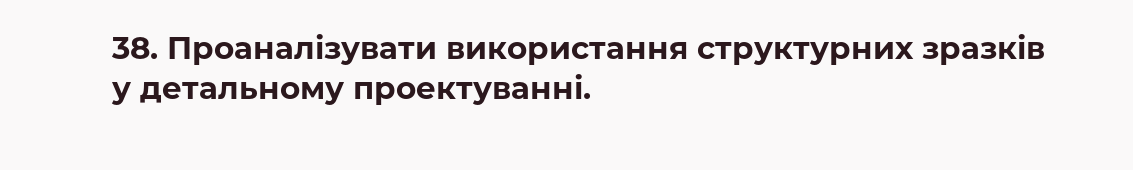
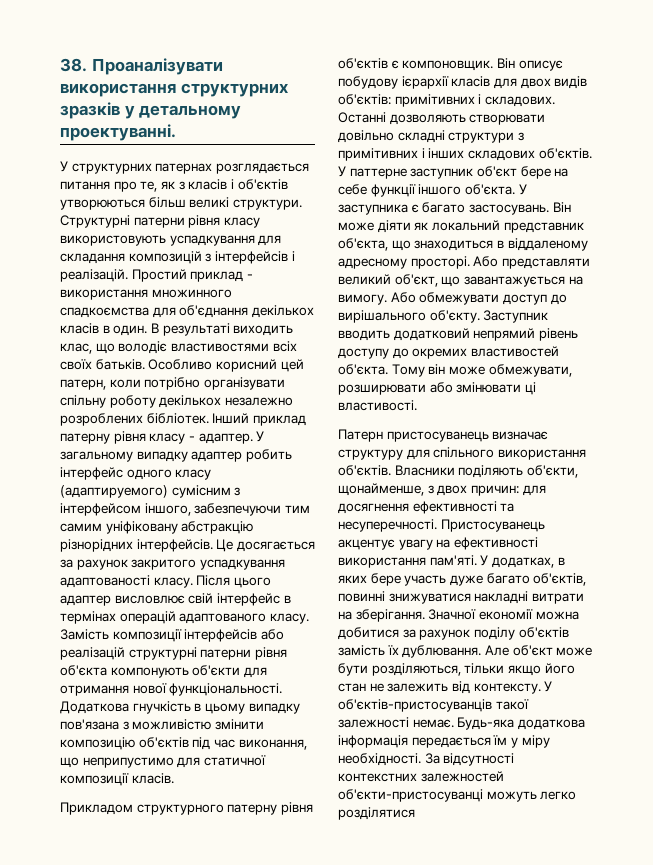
(591, 89) none -> [60,161,309,174] [60,179,288,192] [60,197,302,210] [60,215,260,228] [60,235,282,246] [60,251,295,264] [60,269,253,282] [60,289,232,300] [60,305,314,318] [60,323,294,336] [60,341,297,354] [60,359,304,372] [60,377,285,390] [60,395,293,408] [60,413,306,426] [60,431,265,444] [60,449,292,462] [60,467,212,480] [60,485,241,498] [60,503,310,516] [60,521,254,534] [60,539,315,552] [60,559,285,570] [60,575,271,588] [60,593,291,606] [60,611,309,624] [60,629,284,642] [60,647,287,660] [60,665,267,678] [60,683,283,696] [60,701,300,714] [60,719,264,730] [60,737,307,750] [60,755,266,768] [60,773,174,786] [60,802,313,815] [338,58,563,71] [338,76,588,89] [338,94,555,107] [338,112,546,125] [338,130,524,143] [338,148,592,161] [338,166,569,179] [338,184,527,197] [338,202,571,215] [338,220,584,233] [338,238,588,251] [338,256,590,269] [338,274,583,287] [338,292,567,305] [338,310,549,323] [338,328,578,341] [338,346,559,359] [338,364,572,377] [338,382,536,395] [338,400,417,411] [338,429,549,442] [338,447,586,460] [338,465,578,478] [338,483,546,496] [338,501,515,514] [338,519,545,532] [338,537,538,550] [338,555,565,568] [338,573,587,586] [338,591,584,604] [338,609,579,622] [338,627,569,640] [338,645,593,658] [338,663,575,676] [338,681,553,694] [338,699,529,712] [338,717,585,730] [338,735,550,748] [338,753,515,766] [338,771,504,782] [338,789,577,802] [338,807,415,820] // У структурних патернах розглядається питання про те, як з класів і об'єктів утворюються більш великі структури. Структурні патерни рівня класу використовують успадкування для складання композицій з інтерфейсів і реалізацій. Простий приклад - використання множинного спадкоємства для об'єднання декількох класів в один. В результаті виходить клас, що володіє властивостями всіх своїх батьків. Особливо корисний цей патерн, коли потрібно організувати спільну роботу декількох незалежно розроблених бібліотек. Інший приклад патерну рівня класу - адаптер. У загальному випадку адаптер робить інтерфейс одного класу (адаптируемого) сумісним з інтерфейсом іншого, забезпечуючи тим самим уніфіковану абстракцію різнорідних інтерфейсів. Це досягається за рахунок закритого успадкування адаптованості класу. Після цього адаптер висловлює свій інтерфейс в термінах операцій адаптованого класу. Замість композиції інтерфейсів або реалізацій структурні патерни рівня об'єкта компонують об'єкти для отримання нової функціональності. Додаткова гнучкість в цьому випадку пов'язана з можливістю змінити композицію об'єктів під час виконання, що неприпустимо для статичної композиції класів. // Прикладом структурного патерну рівня об'єктів є компоновщик. Він описує побудову ієрархії класів для двох видів об'єктів: примітивних і складових. Останні дозволяють створювати довільно складні структури з примітивних і інших складових об'єктів. У паттерне заступник об'єкт бере на себе функції іншого об'єкта. У заступника є багато застосувань. Він може діяти як локальний представник об'єкта, що знаходиться в віддаленому адресному просторі. Або представляти великий об'єкт, що завантажується на вимогу. Або обмежувати доступ до вирішального об'єкту. Заступник вводить додатковий непрямий рівень доступу до окремих властивостей об'єкта. Тому він може обмежувати, розширювати або змінювати ці властивості. // Патерн пристосуванець визначає структуру для спільного використання об'єктів. Власники поділяють об'єкти, щонайменше, з двох причин: для досягнення ефективності та несуперечності. Пристосуванець акцентує увагу на ефективності використання пам'яті. У додатках, в яких бере участь дуже багато об'єктів, повинні знижуватися накладні витрати на зберігання. Значної економії можна добитися за рахунок поділу об'єктів замість їх дублювання. Але об'єкт може бути розділяються, тільки якщо його стан не залежить від контексту. У об'єктів-пристосуванців такої залежності немає. Будь-яка додаткова інформація передається їм у міру необхідності. За відсутності контекстних залежностей об'єкти-пристосуванці можуть легко розділятися

